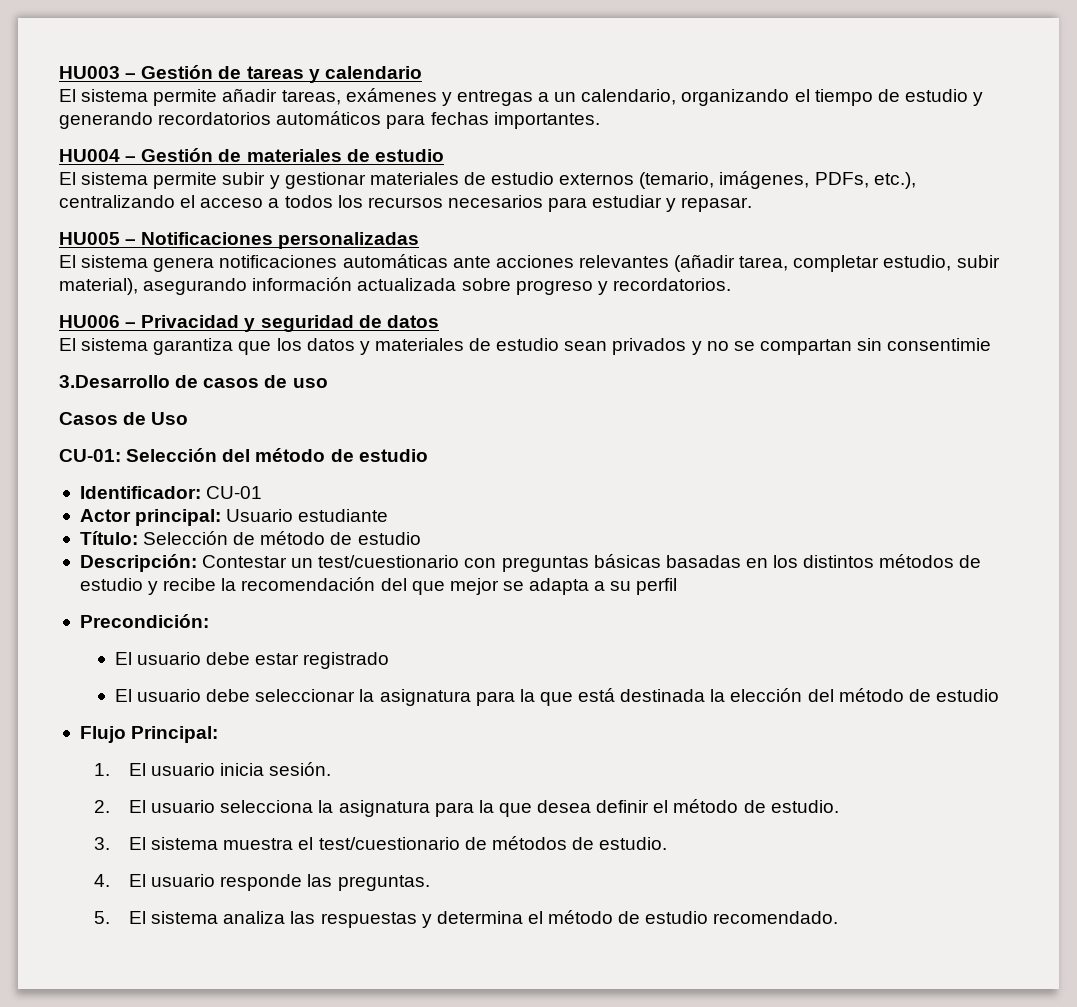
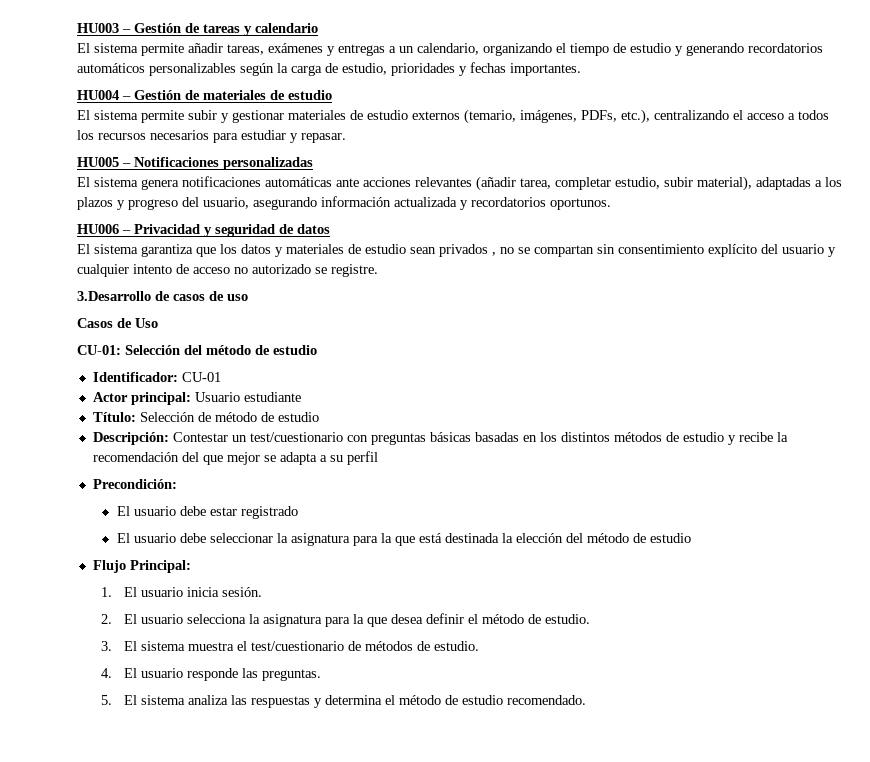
[386,114,426,129] para -> [149,63,467,76] personalizables según la carga de estudio, prioridades y
[143,277,731,295] asegurando información actualizada sobre progreso y recordatorios. -> [756,177,842,190] [77,196,611,210] adaptadas a los plazos y progreso del usuario, asegurando información actualizada y recordatorios oportunos.
[691,341,702,355] y -> [492,252,496,256] ,
[887,338,992,351] consentimie -> [618,244,836,257] [77,264,378,277] consentimiento explícito del usuario y cualquier intento de acceso no autorizado se registre.

